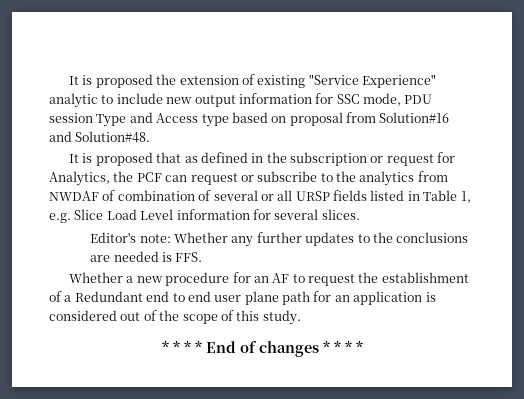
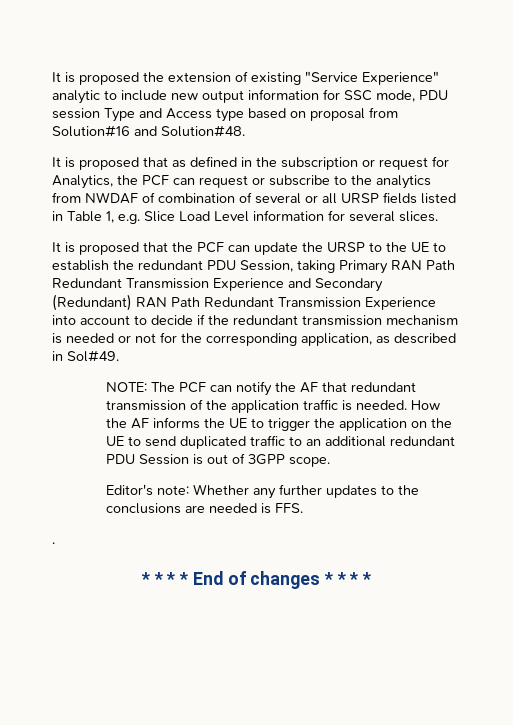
(360, 214) none -> [52,242,446,255] [52,260,455,274] [52,278,383,292] [52,294,436,311] [52,314,458,326] [52,332,456,346] [52,350,119,362] [106,381,417,396] [106,399,441,413] [106,417,453,431] [106,435,456,449] [106,453,331,467] // It is proposed that the PCF can update the URSP to the UE to establish the redundant PDU Session, taking Primary RAN Path Redundant Transmission Experience and Secondary (Redundant) RAN Path Redundant Transmission Experience into account to decide if the redundant transmission mechanism is needed or not for the corresponding application, as described in Sol#49. // NOTE: The PCF can notify the AF that redundant transmission of the application traffic is needed. How the AF informs the UE to trigger the application on the UE to send duplicated traffic to an additional redundant PDU Session is out of 3GPP scope.
[68,272,469,286] [49,291,436,305] [49,310,301,325] Whether a new procedure for an AF to request the establishment of a Redundant end to end user plane path for an application is considered out of the scope of this study. -> [52,542,55,544] .

